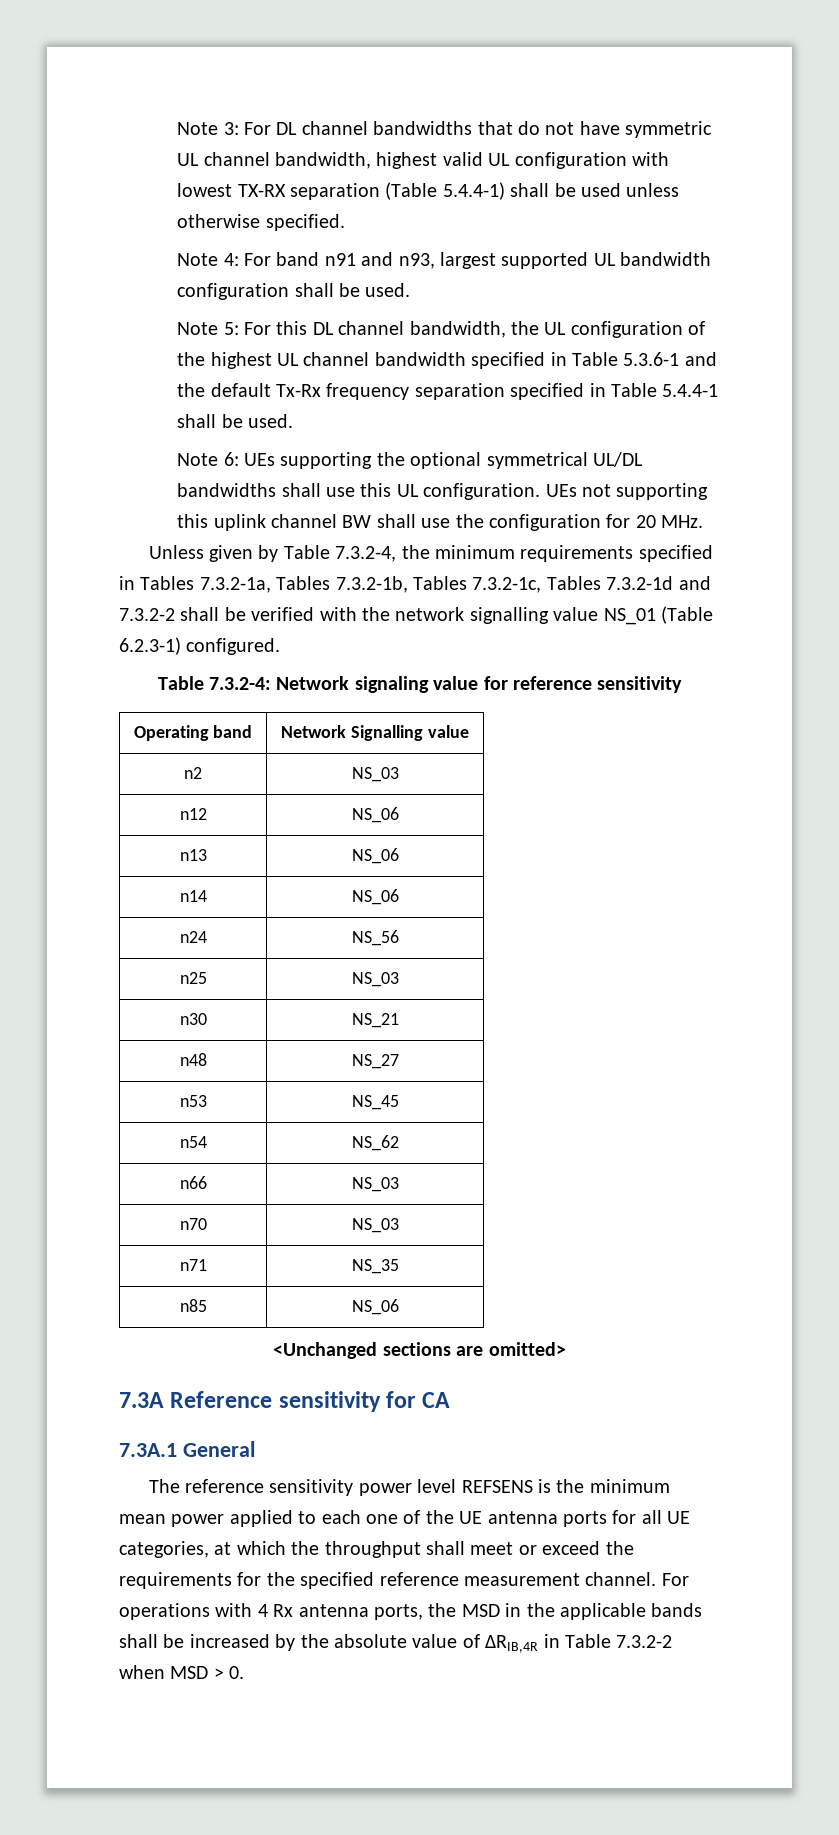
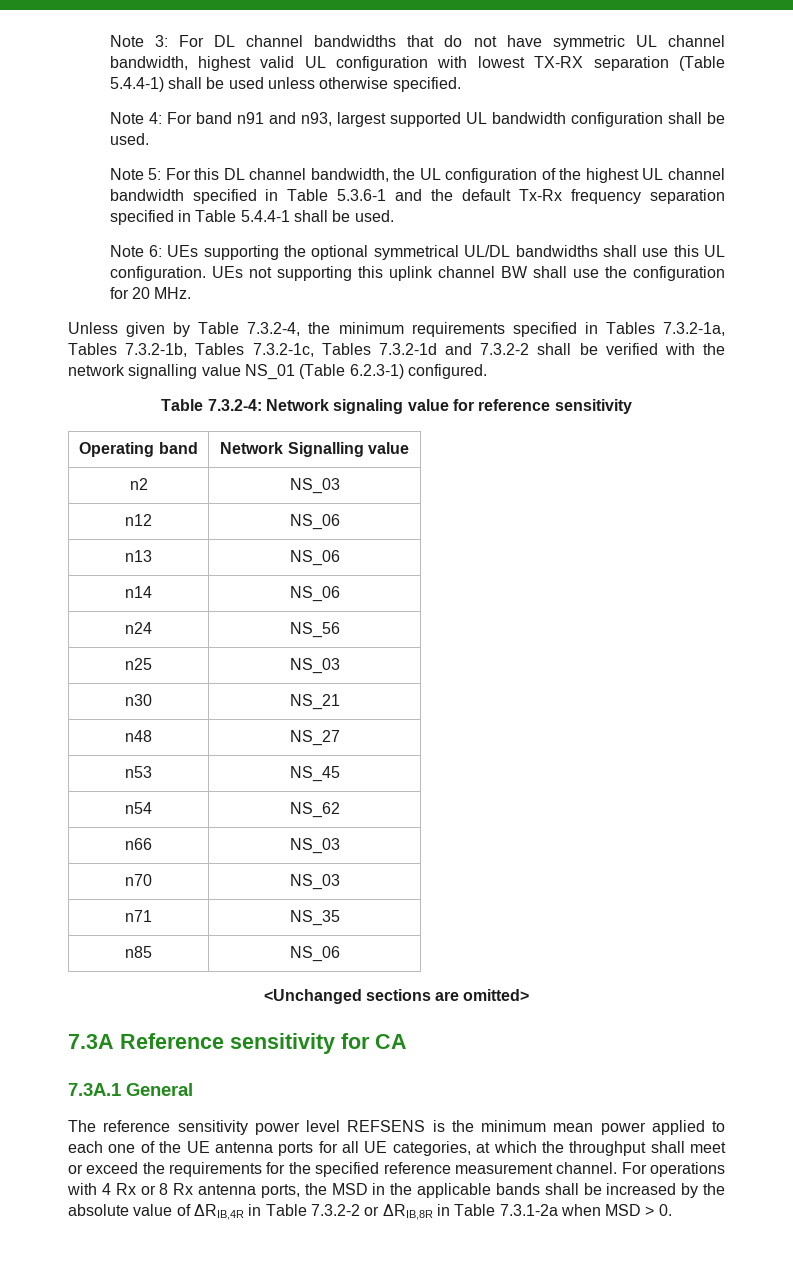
(294, 1610) none -> [140,1183,194,1195] or 8 Rx
(673, 1641) none -> [364,1204,558,1220] or ΔRIB,8R in Table 7.3.1-2a

